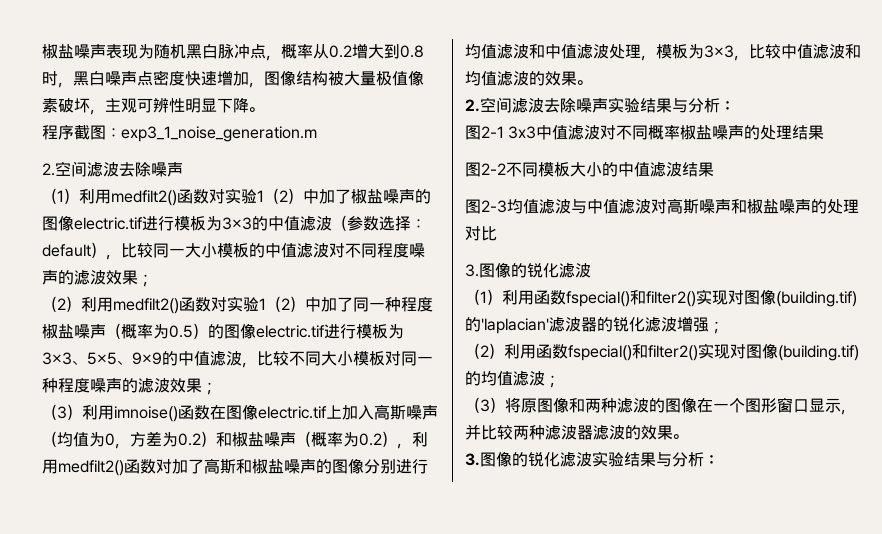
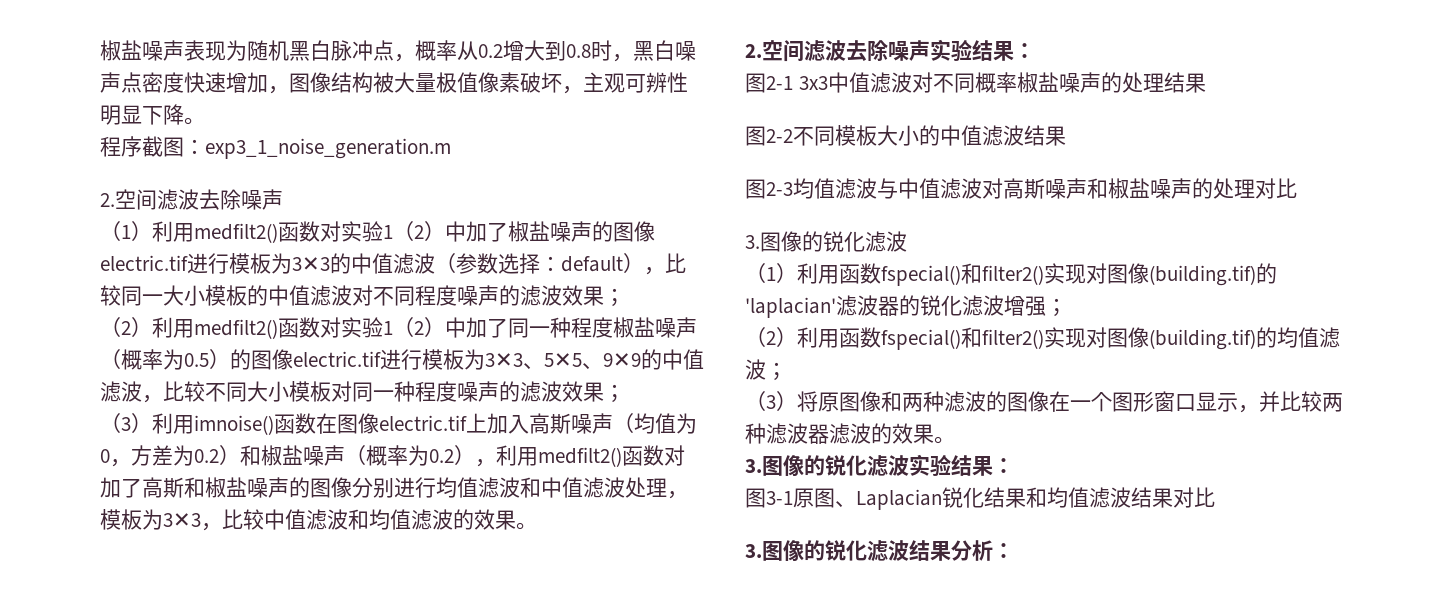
[672,98,720,113] 与分析 -> (1014, 51) none
[656,452,672,467] 与 -> [993,458,1014,473] [745,487,1215,510] [745,540,951,562] ： // 图3-1原图、Laplacian锐化结果和均值滤波结果对比 // 3.图像的锐化滤波结果

